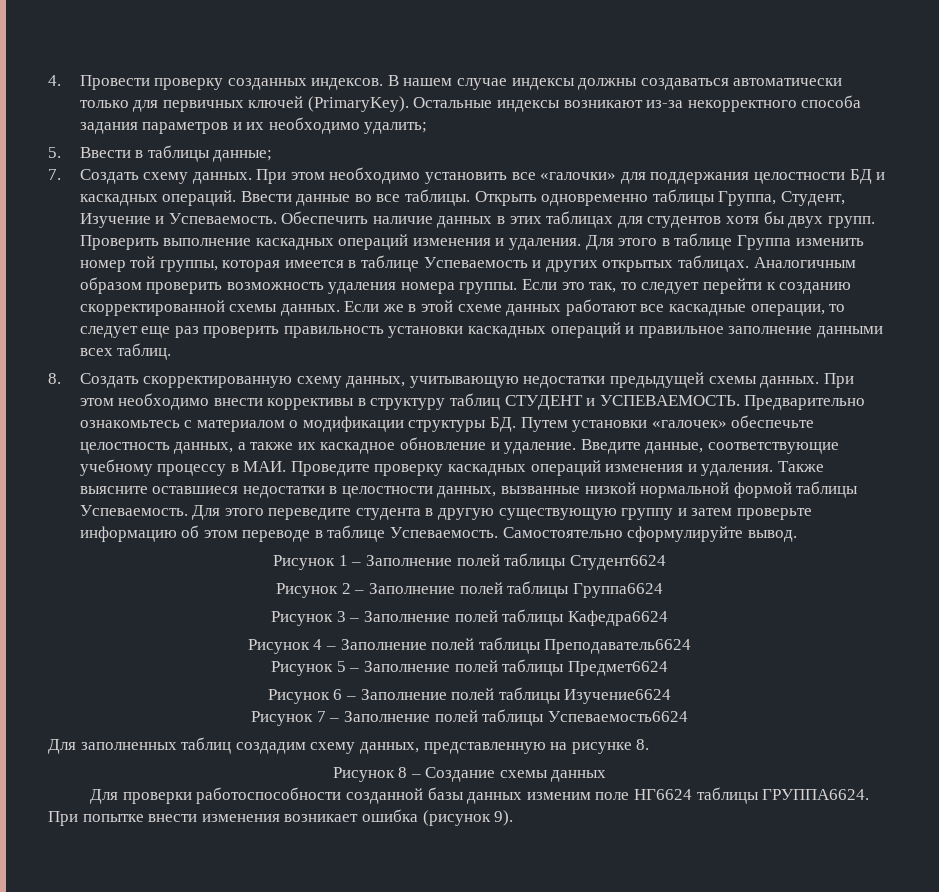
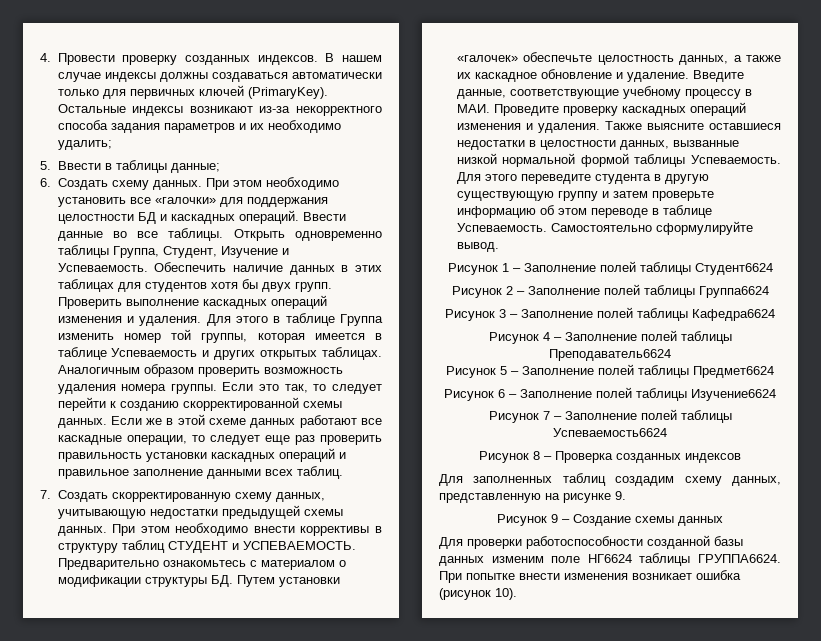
[48,169,61,180] 7. -> [40,178,51,187] 6.
[48,373,61,384] 8. -> [40,490,51,499] 7.
(688, 716) none -> [479,451,741,463] // Рисунок 8 – Проверка созданных индексов
[636,739,650,750] [332,767,408,782] 8. // Рисунок 8 -> [615,491,626,500] [497,514,558,526] 9. // Рисунок 9
[494,810,514,826] 9). -> [495,588,517,600] 10).

